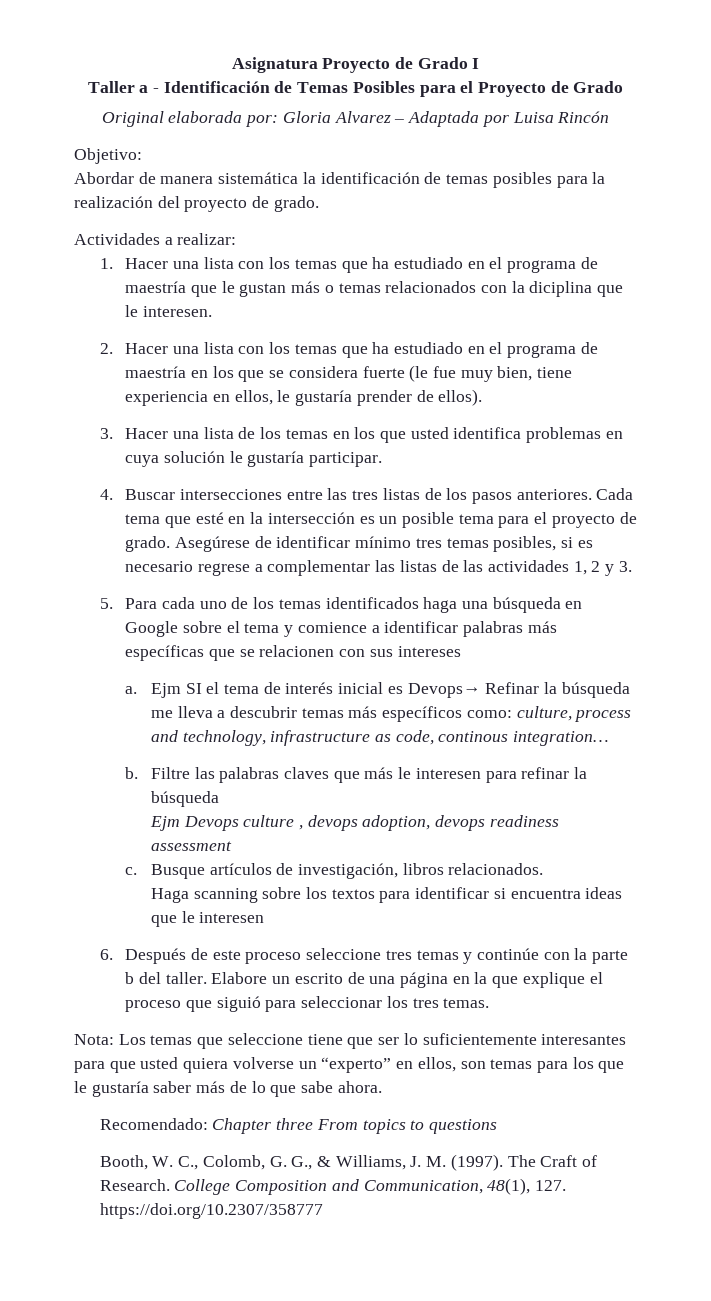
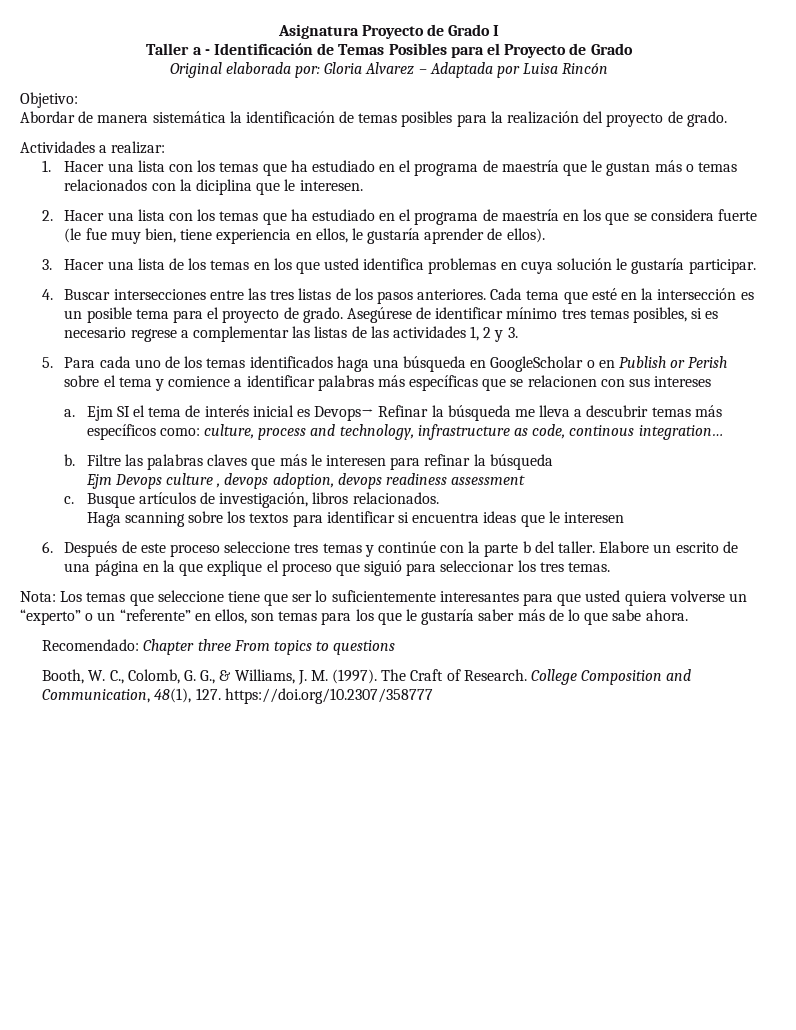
[356,390,412,406] prender -> [424,228,485,244] aprender
[125,621,179,637] Google -> [490,356,728,372] GoogleScholar o en Publish or Perish
(392, 1065) none -> [85,609,191,621] o un “referente”

